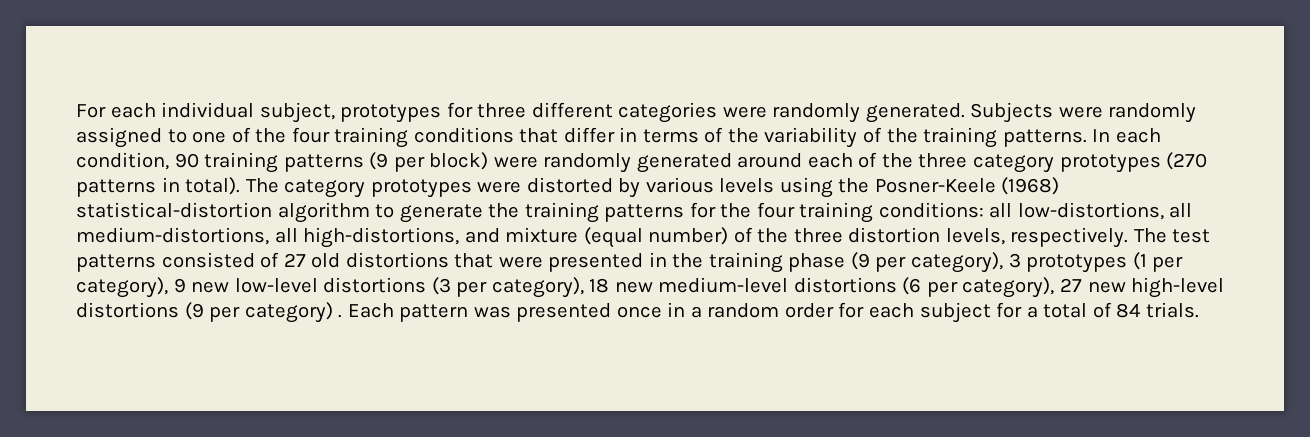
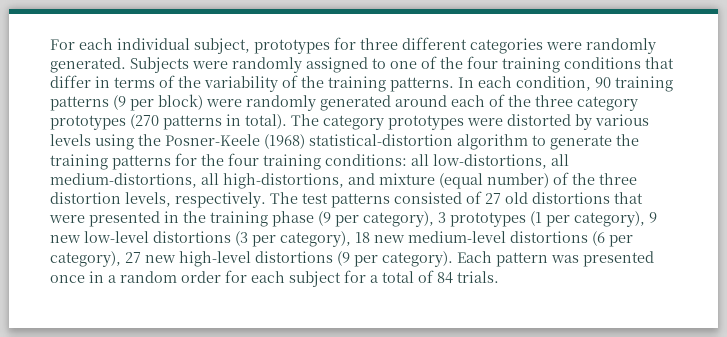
[244,302,343,323] category) . -> [382,251,453,267] category).

